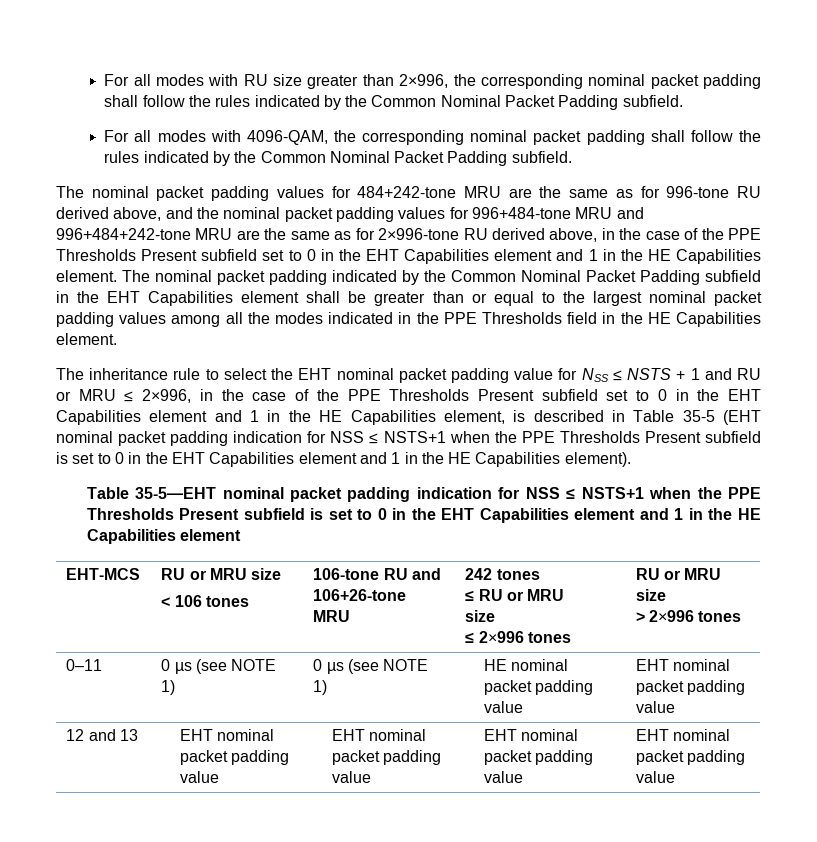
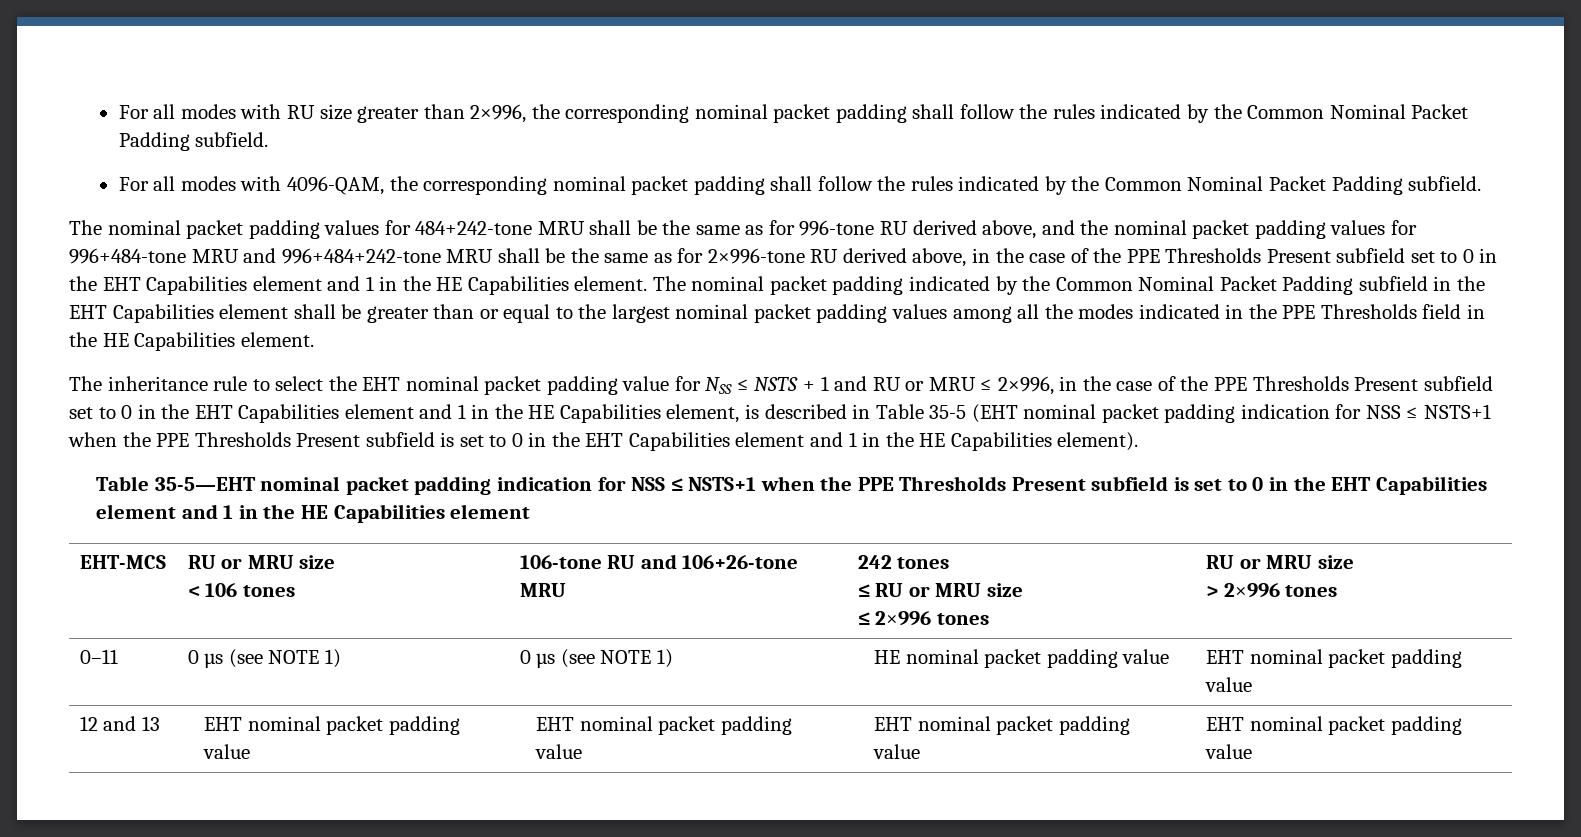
[508,188,532,198] are -> [589,220,657,235] shall be
[236,230,260,240] are -> [497,248,566,263] shall be

